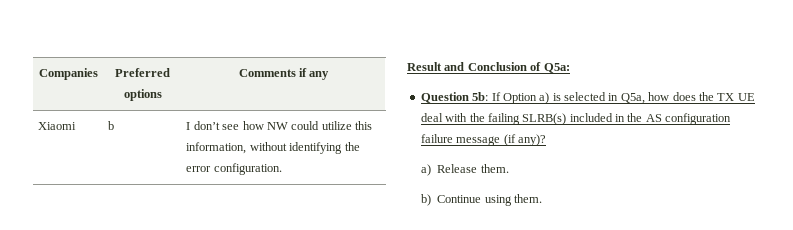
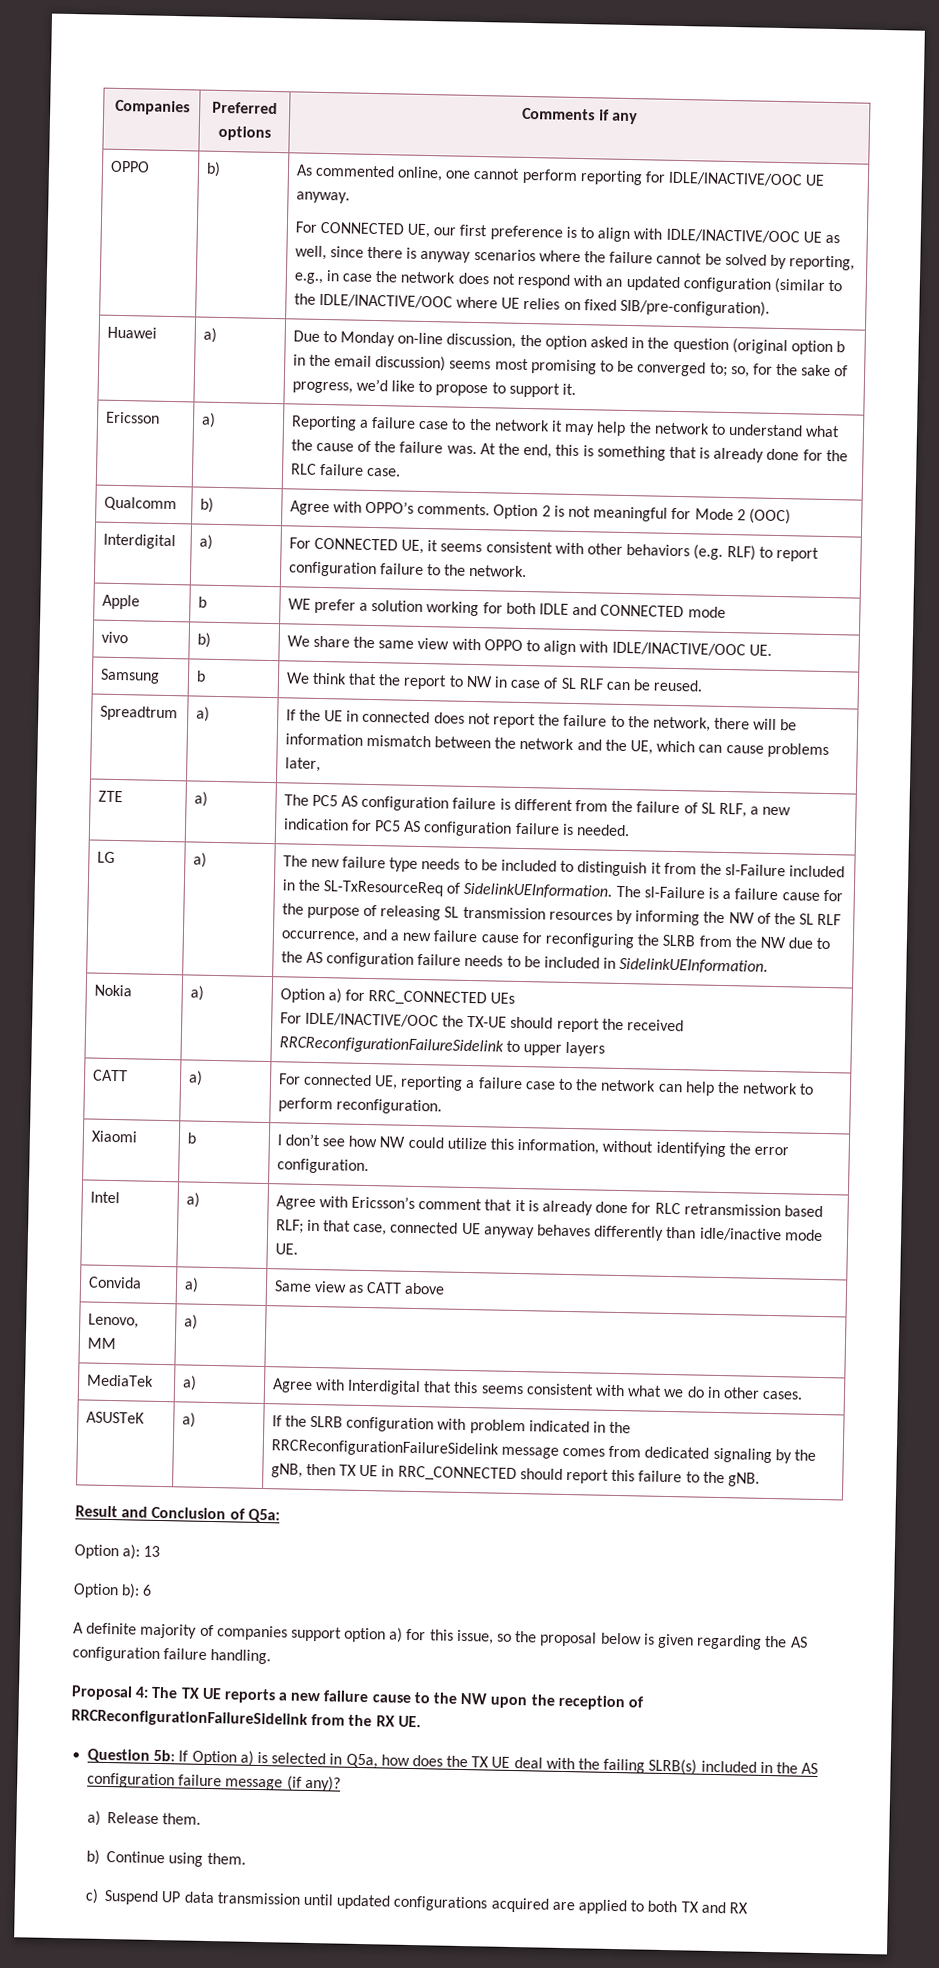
(330, 75) none -> [109,160,150,173] [205,161,221,177] [295,164,826,187] [295,191,350,204] [294,221,840,244] [294,245,856,271] [293,270,843,294] [293,293,770,317] [106,326,157,339] [202,327,217,343] [292,330,846,356] [292,354,849,378] [291,378,576,398] [104,411,160,424] [200,412,216,428] [290,415,841,438] [290,439,848,463] [290,463,402,477] [103,496,177,512] [199,497,214,513] [289,500,791,525] [102,533,176,550] [198,534,213,550] [288,537,819,562] [288,561,528,578] [101,594,140,610] [197,596,207,608] [287,598,726,618] [100,631,128,644] [196,632,211,648] [286,635,772,657] [99,668,160,684] [195,670,206,682] [285,672,704,692] [99,705,178,722] [195,706,210,722] [285,709,798,732] [284,733,829,759] [284,757,321,773] [97,790,123,803] [193,791,208,807] [283,794,792,818] [283,818,630,837] [96,851,115,863] [192,852,207,868] [282,855,846,878] [281,879,843,902] [281,903,842,926] [280,928,831,950] [280,951,769,974] [93,984,132,997] [189,985,204,1001] [279,988,516,1007] [279,1012,684,1033] [278,1036,606,1057] [92,1069,128,1082] [187,1070,203,1086] [277,1073,815,1096] [277,1097,442,1115] // OPPO | b) | As commented online, one cannot perform reporting for IDLE/INACTIVE/OOC UE anyway. // For CONNECTED UE, our first preference is to align with IDLE/INACTIVE/OOC UE as well, since there is anyway scenarios where the failure cannot be solved by reporting, e.g., in case the network does not respond with an updated configuration (similar to the IDLE/INACTIVE/OOC where UE relies on fixed SIB/pre-configuration). // Huawei | a) | Due to Monday on-line discussion, the option asked in the question (original option b in the email discussion) seems most promising to be converged to; so, for the sake of progress, we’d like to propose to support it. // Ericsson | a) | Reporting a failure case to the network it may help the network to understand what the cause of the failure was. At the end, this is something that is already done for the RLC failure case. // Qualcomm | b) | Agree with OPPO’s comments. Option 2 is not meaningful for Mode 2 (OOC) // Interdigital | a) | For CONNECTED UE, it seems consistent with other behaviors (e.g. RLF) to report configuration failure to the network. // Apple | b | WE prefer a solution working for both IDLE and CONNECTED mode // vivo | b) | We share the same view with OPPO to align with IDLE/INACTIVE/OOC UE. // Samsung | b | We think that the report to NW in case of SL RLF can be reused. // Spreadtrum | a) | If the UE in connected does not report the failure to the network, there will be information mismatch between the network and the UE, which can cause problems later, // ZTE | a) | The PC5 AS configuration failure is different from the failure of SL RLF, a new indication for PC5 AS configuration failure is needed. // LG | a) | The new failure type needs to be included to distinguish it from the sl-Failure included in the SL-TxResourceReq of SidelinkUEInformation. The sl-Failure is a failure cause for the purpose of releasing SL transmission resources by informing the NW of the SL RLF occurrence, and a new failure cause for reconfiguring the SLRB from the NW due to the AS configuration failure needs to be included in SidelinkUEInformation. // Nokia | a) | Option a) for RRC_CONNECTED UEs // For IDLE/INACTIVE/OOC the TX-UE should report the received RRCReconfigurationFailureSidelink to upper layers // CATT | a) | For connected UE, reporting a failure case to the network can help the network to perform reconfiguration.
(282, 169) none -> [89,1191,120,1204] [185,1192,200,1208] [275,1195,823,1218] [275,1219,823,1242] [274,1243,298,1255] [87,1276,142,1289] [183,1277,199,1293] [273,1280,446,1295] [87,1313,139,1329] [86,1337,116,1350] [183,1314,198,1330] [86,1374,154,1387] [181,1375,197,1391] [271,1378,804,1400] [85,1411,145,1424] [181,1412,196,1428] [271,1415,632,1435] [270,1439,816,1464] [270,1463,760,1487] // Intel | a) | Agree with Ericsson’s comment that it is already done for RLC retransmission based RLF; in that case, connected UE anyway behaves differently than idle/inactive mode UE. // Convida | a) | Same view as CATT above // Lenovo, MM | a) | // MediaTek | a) | Agree with Interdigital that this seems consistent with what we do in other cases. // ASUSTeK | a) | If the SLRB configuration with problem indicated in the RRCReconfigurationFailureSidelink message comes from dedicated signaling by the gNB, then TX UE in RRC_CONNECTED should report this failure to the gNB.
(570, 68) none -> [74,1544,161,1560] [73,1583,153,1599] [73,1622,808,1650] [72,1646,272,1665] [71,1685,644,1711] [71,1709,421,1728] // Option a): 13 // Option b): 6 // A definite majority of companies support option a) for this issue, so the proposal below is given regarding the AS configuration failure handling. // Proposal 4: The TX UE reports a new failure cause to the NW upon the reception of RRCReconfigurationFailureSidelink from the RX UE.
(543, 198) none -> [84,1888,748,1915] // c) Suspend UP data transmission until updated configurations acquired are applied to both TX and RX

